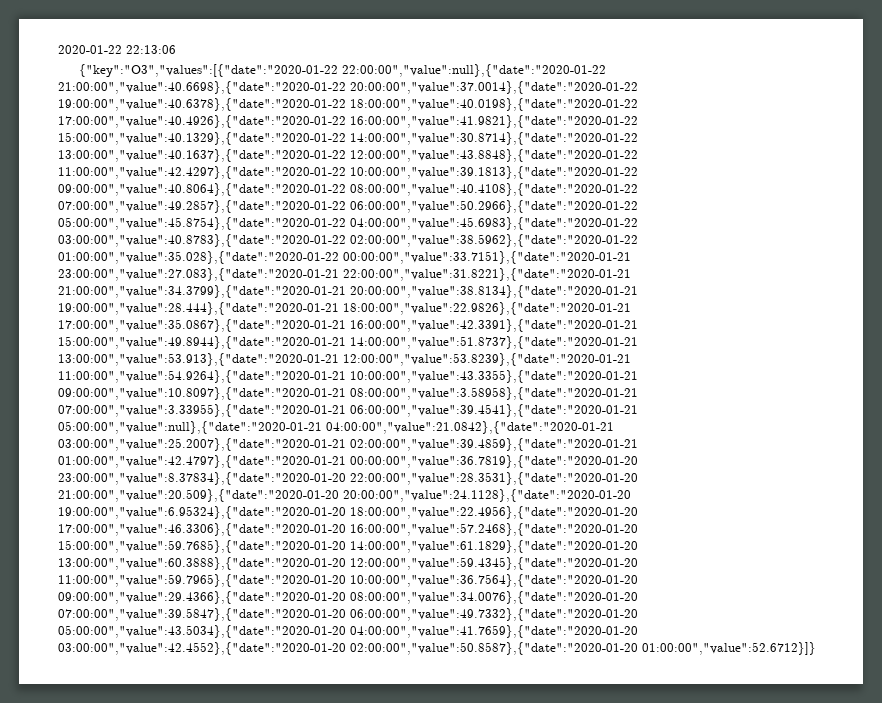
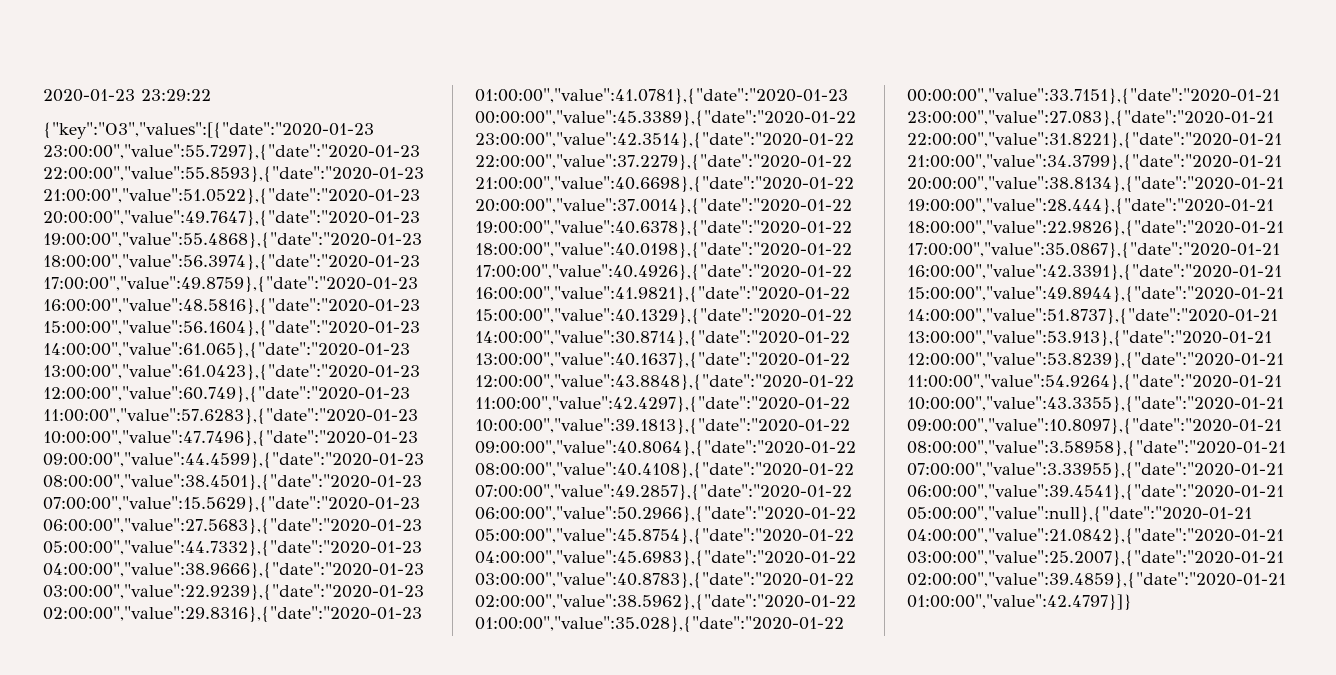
[58,45,176,54] [79,64,607,77] 2020-01-22 22:13:06 // {"key":"O3","values":[{"date":"2020-01-22 22:00:00","value":null},{"date":"2020-01-22 -> [43,89,211,102] [43,122,374,139] [43,144,420,161] [43,166,424,183] [43,188,420,205] [43,210,420,227] [43,232,422,249] [43,254,420,271] [43,276,418,293] [43,298,420,315] [43,320,420,337] [43,342,410,359] [43,364,420,381] [43,386,410,403] [43,408,418,425] [43,430,418,447] [43,452,424,469] [43,474,422,491] [43,496,420,513] [43,518,422,535] [43,540,422,557] [43,562,424,579] [43,584,424,601] [43,606,422,623] [475,88,848,105] [475,110,856,127] [475,132,854,149] [475,154,852,171] 2020-01-23 23:29:22 // {"key":"O3","values":[{"date":"2020-01-23 23:00:00","value":55.7297},{"date":"2020-01-23 22:00:00","value":55.8593},{"date":"2020-01-23 21:00:00","value":51.0522},{"date":"2020-01-23 20:00:00","value":49.7647},{"date":"2020-01-23 19:00:00","value":55.4868},{"date":"2020-01-23 18:00:00","value":56.3974},{"date":"2020-01-23 17:00:00","value":49.8759},{"date":"2020-01-23 16:00:00","value":48.5816},{"date":"2020-01-23 15:00:00","value":56.1604},{"date":"2020-01-23 14:00:00","value":61.065},{"date":"2020-01-23 13:00:00","value":61.0423},{"date":"2020-01-23 12:00:00","value":60.749},{"date":"2020-01-23 11:00:00","value":57.6283},{"date":"2020-01-23 10:00:00","value":47.7496},{"date":"2020-01-23 09:00:00","value":44.4599},{"date":"2020-01-23 08:00:00","value":38.4501},{"date":"2020-01-23 07:00:00","value":15.5629},{"date":"2020-01-23 06:00:00","value":27.5683},{"date":"2020-01-23 05:00:00","value":44.7332},{"date":"2020-01-23 04:00:00","value":38.9666},{"date":"2020-01-23 03:00:00","value":22.9239},{"date":"2020-01-23 02:00:00","value":29.8316},{"date":"2020-01-23 01:00:00","value":41.0781},{"date":"2020-01-23 00:00:00","value":45.3389},{"date":"2020-01-22 23:00:00","value":42.3514},{"date":"2020-01-22 22:00:00","value":37.2279},{"date":"2020-01-22
[58,455,638,468] [58,472,638,485] [58,489,631,502] [58,506,638,519] [58,523,638,536] [58,540,638,553] [58,557,638,570] [58,574,638,587] [58,591,638,604] [58,608,638,621] [58,625,638,638] [58,642,816,655] 01:00:00","value":42.4797},{"date":"2020-01-21 00:00:00","value":36.7819},{"date":"2020-01-20 23:00:00","value":8.37834},{"date":"2020-01-20 22:00:00","value":28.3531},{"date":"2020-01-20 21:00:00","value":20.509},{"date":"2020-01-20 20:00:00","value":24.1128},{"date":"2020-01-20 19:00:00","value":6.95324},{"date":"2020-01-20 18:00:00","value":22.4956},{"date":"2020-01-20 17:00:00","value":46.3306},{"date":"2020-01-20 16:00:00","value":57.2468},{"date":"2020-01-20 15:00:00","value":59.7685},{"date":"2020-01-20 14:00:00","value":61.1829},{"date":"2020-01-20 13:00:00","value":60.3888},{"date":"2020-01-20 12:00:00","value":59.4345},{"date":"2020-01-20 11:00:00","value":59.7965},{"date":"2020-01-20 10:00:00","value":36.7564},{"date":"2020-01-20 09:00:00","value":29.4366},{"date":"2020-01-20 08:00:00","value":34.0076},{"date":"2020-01-20 07:00:00","value":39.5847},{"date":"2020-01-20 06:00:00","value":49.7332},{"date":"2020-01-20 05:00:00","value":43.5034},{"date":"2020-01-20 04:00:00","value":41.7659},{"date":"2020-01-20 03:00:00","value":42.4552},{"date":"2020-01-20 02:00:00","value":50.8587},{"date":"2020-01-20 01:00:00","value":52.6712}]} -> [907,594,1132,611] 01:00:00","value":42.4797}]}

